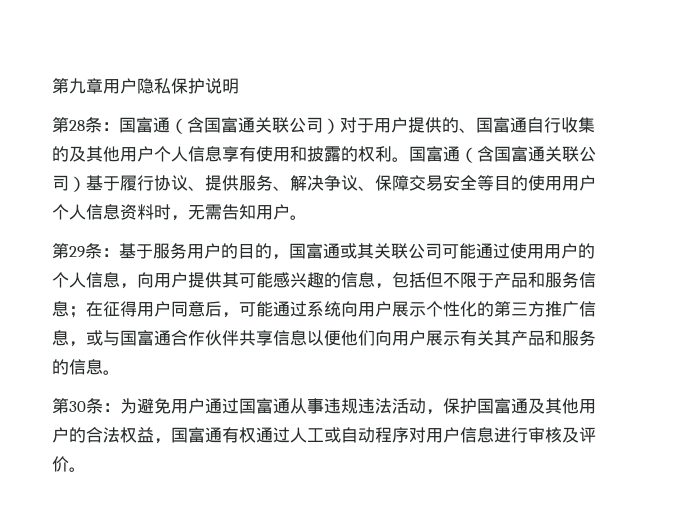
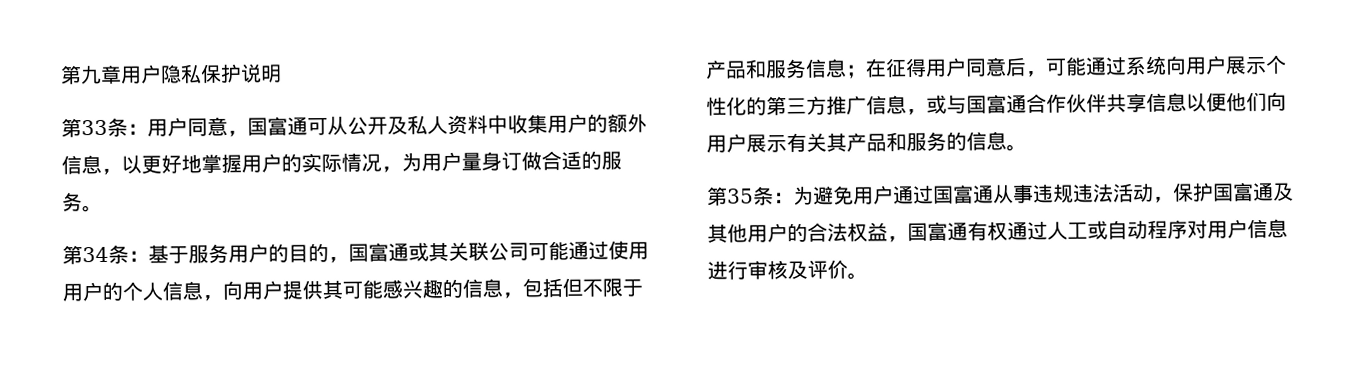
[69,117,595,134] [52,146,596,163] [52,175,596,192] [52,204,307,221] [52,243,85,259] 28条：国富通（含国富通关联公司）对于用户提供的、国富通自行收集的及其他用户个人信息享有使用和披露的权利。国富通（含国富通关联公司）基于履行协议、提供服务、解决争议、保障交易安全等目的使用用户个人信息资料时，无需告知用户。 // 第29 -> [81,113,648,137] [61,150,622,175] [62,192,103,213] [62,245,109,265] 33条：用户同意，国富通可从公开及私人资料中收集用户的额外信息，以更好地掌握用户的实际情况，为用户量身订做合适的服务。 // 第34
[69,401,86,412] 30 -> [727,188,754,204] 35

